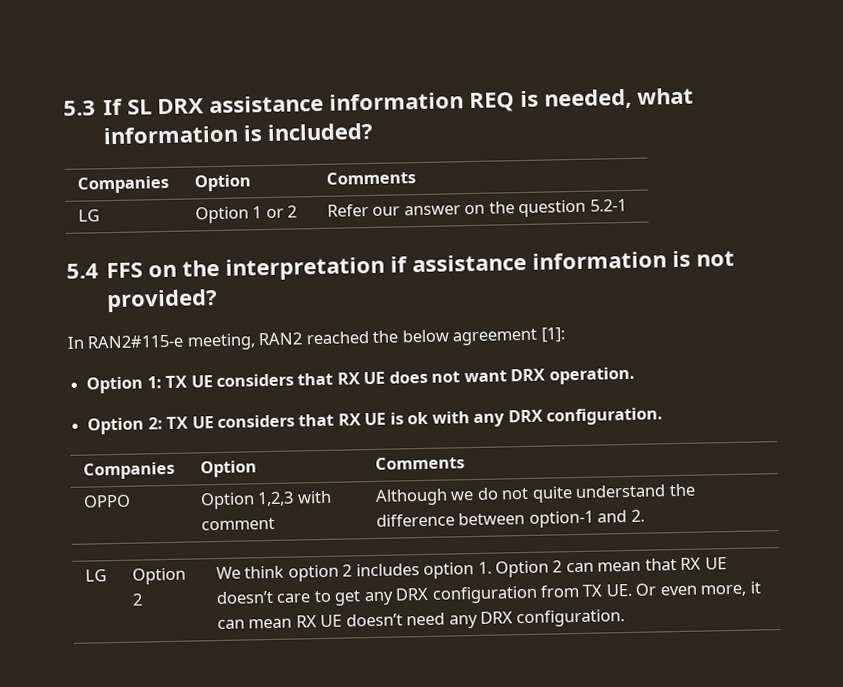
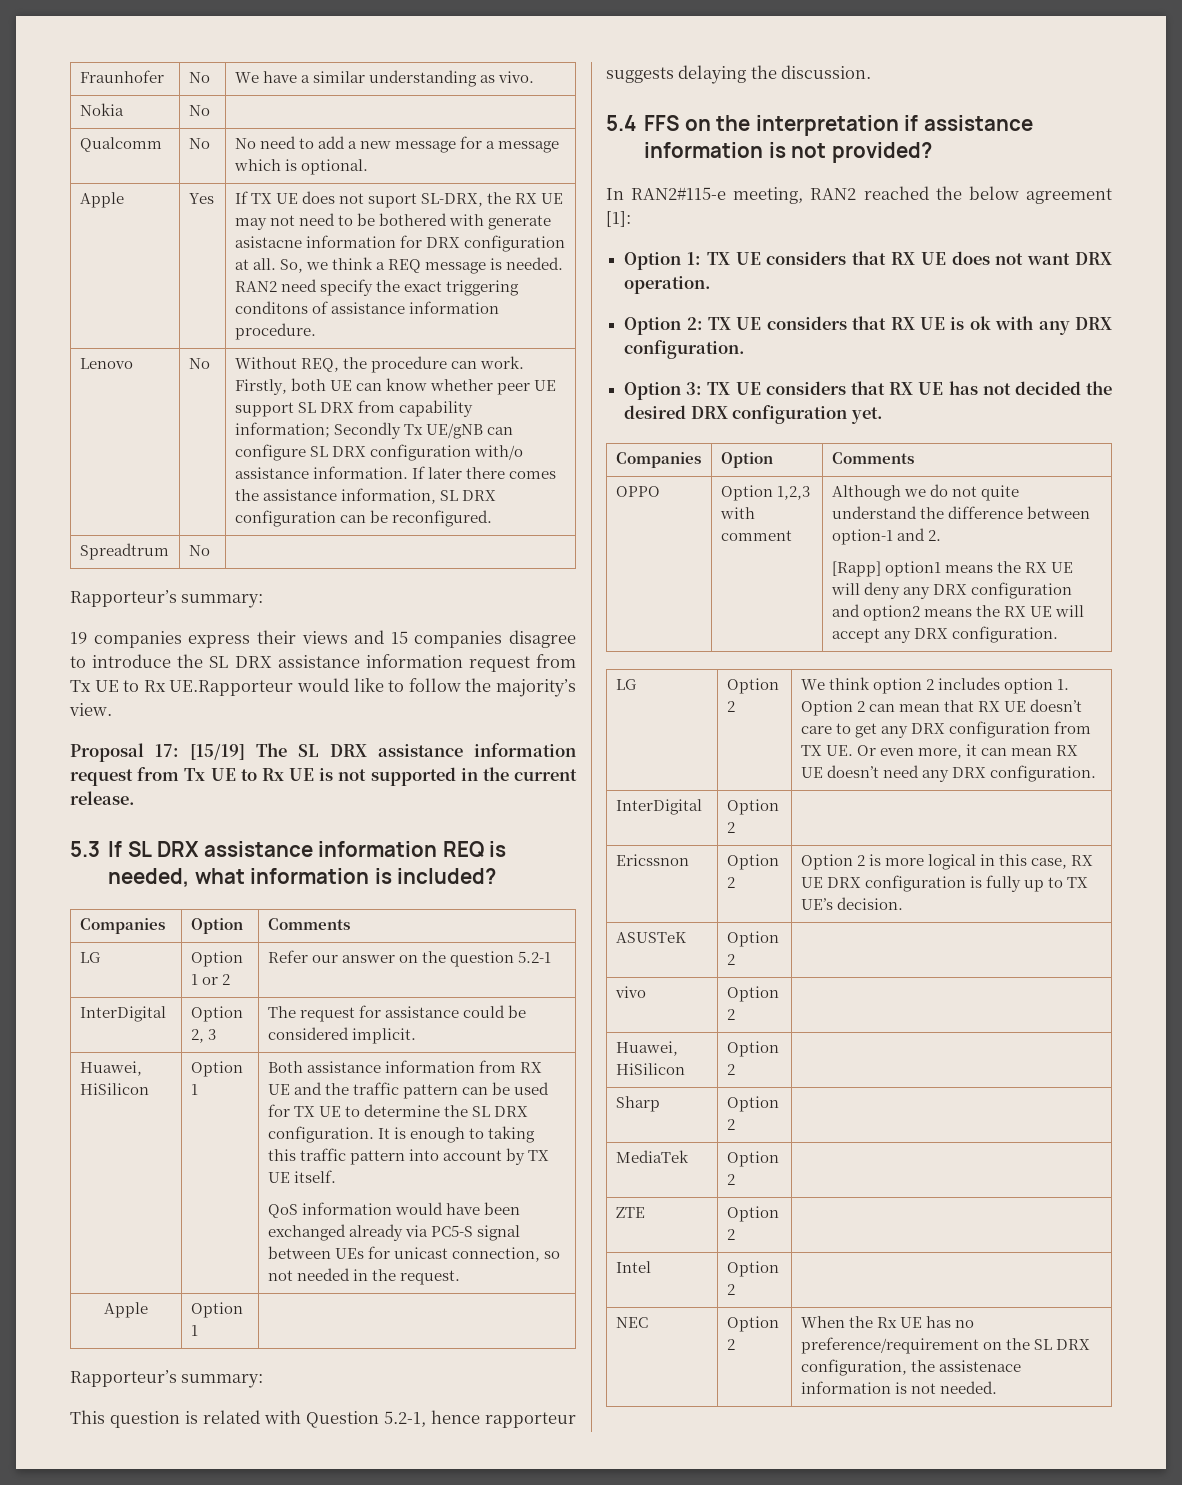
(63, 108) none -> [79,70,164,83] [188,72,210,83] [234,70,535,87] [79,103,124,116] [188,105,210,116] [79,137,162,152] [188,138,210,149] [234,136,560,153] [233,159,369,175] [79,192,124,208] [188,193,214,204] [234,191,564,208] [234,213,552,230] [234,235,566,252] [234,257,564,274] [234,279,520,296] [234,301,500,314] [234,323,316,340] [79,358,133,369] [188,358,210,369] [234,356,525,373] [234,378,557,395] [234,400,474,417] [234,422,514,439] [234,444,524,461] [234,466,557,479] [234,488,497,504] [234,510,493,527] [79,543,169,560] [188,545,210,556] [70,590,264,608] [70,630,576,648] [70,654,576,672] [70,678,577,697] [69,703,112,716] [70,743,576,762] [70,767,577,786] [70,791,135,805] Fraunhofer | No | We have a similar understanding as vivo. // Nokia | No | // Qualcomm | No | No need to add a new message for a message which is optional. // Apple | Yes | If TX UE does not suport SL-DRX, the RX UE may not need to be bothered with generate asistacne information for DRX configuration at all. So, we think a REQ message is needed. RAN2 need specify the exact triggering conditons of assistance information procedure. // Lenovo | No | Without REQ, the procedure can work. Firstly, both UE can know whether peer UE support SL DRX from capability information; Secondly Tx UE/gNB can configure SL DRX configuration with/o assistance information. If later there comes the assistance information, SL DRX configuration can be reconfigured. // Spreadtrum | No | // Rapporteur’s summary: // 19 companies express their views and 15 companies disagree to introduce the SL DRX assistance information request from Tx UE to Rx UE.Rapporteur would like to follow the majority’s view. // Proposal 17: [15/19] The SL DRX assistance information request from Tx UE to Rx UE is not supported in the current release. //
(627, 205) none -> [79,1006,166,1022] [190,1006,243,1022] [190,1029,216,1043] [267,1005,527,1022] [267,1027,416,1044] [79,1061,142,1076] [79,1083,149,1095] [190,1061,243,1077] [190,1084,198,1095] [267,1060,543,1073] [267,1082,550,1099] [267,1104,529,1117] [267,1126,536,1143] [267,1148,550,1165] [267,1170,336,1183] [267,1202,521,1218] [267,1224,521,1241] [267,1246,561,1262] [267,1268,461,1285] [104,1302,148,1318] [190,1302,243,1318] [190,1325,198,1336] [70,1370,264,1388] [70,1410,576,1428] [606,65,872,84] // InterDigital | Option 2, 3 | The request for assistance could be considered implicit. // Huawei, HiSilicon | Option 1 | Both assistance information from RX UE and the traffic pattern can be used for TX UE to determine the SL DRX configuration. It is enough to taking this traffic pattern into account by TX UE itself. // QoS information would have been exchanged already via PC5-S signal between UEs for unicast connection, so not needed in the request. // Apple | Option 1 | // Rapporteur’s summary: // This question is related with Question 5.2-1, hence rapporteur suggests delaying the discussion.
(664, 416) none -> [624,381,1112,400] [624,405,883,424] // Option 3: TX UE considers that RX UE has not decided the desired DRX configuration yet.
(645, 515) none -> [831,561,1074,577] [830,582,1073,599] [831,604,1085,621] [831,626,1059,643] // [Rapp] option1 means the RX UE will deny any DRX configuration and option2 means the RX UE will accept any DRX configuration.
(626, 618) none -> [615,799,702,815] [726,799,779,815] [726,822,735,833] [615,854,689,866] [726,854,779,870] [726,877,735,888] [800,854,1094,870] [800,875,1089,892] [800,897,903,910] [615,932,686,943] [726,931,779,947] [726,954,735,965] [614,986,646,998] [726,986,779,1002] [726,1009,735,1020] [615,1041,678,1056] [615,1063,685,1075] [726,1041,779,1057] [726,1064,735,1075] [615,1096,660,1112] [726,1096,779,1112] [726,1119,735,1130] [615,1150,689,1163] [726,1151,779,1167] [726,1174,735,1185] [615,1207,645,1218] [726,1206,779,1222] [726,1229,735,1240] [615,1261,651,1273] [726,1261,779,1277] [726,1284,735,1295] [615,1317,648,1328] [726,1316,779,1332] [726,1339,735,1350] [800,1316,975,1328] [800,1337,1091,1354] [800,1359,1022,1376] [800,1381,998,1394] // InterDigital | Option 2 | // Ericssnon | Option 2 | Option 2 is more logical in this case, RX UE DRX configuration is fully up to TX UE’s decision. // ASUSTeK | Option 2 | // vivo | Option 2 | // Huawei, HiSilicon | Option 2 | // Sharp | Option 2 | // MediaTek | Option 2 | // ZTE | Option 2 | // Intel | Option 2 | // NEC | Option 2 | When the Rx UE has no preference/requirement on the SL DRX configuration, the assistenace information is not needed.

